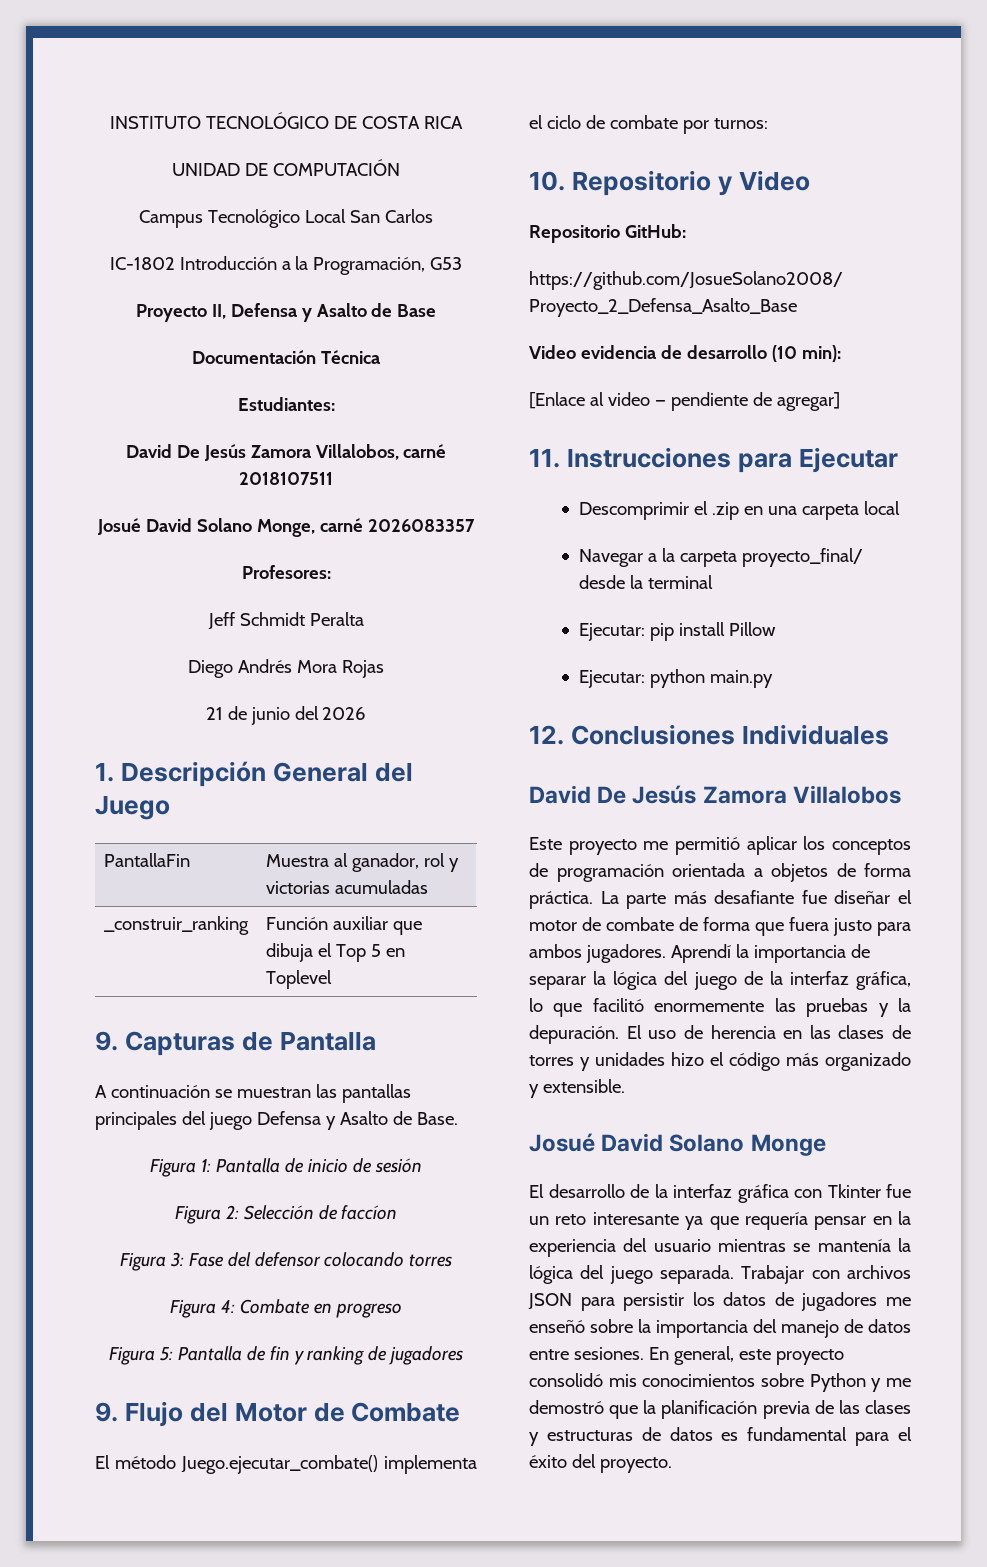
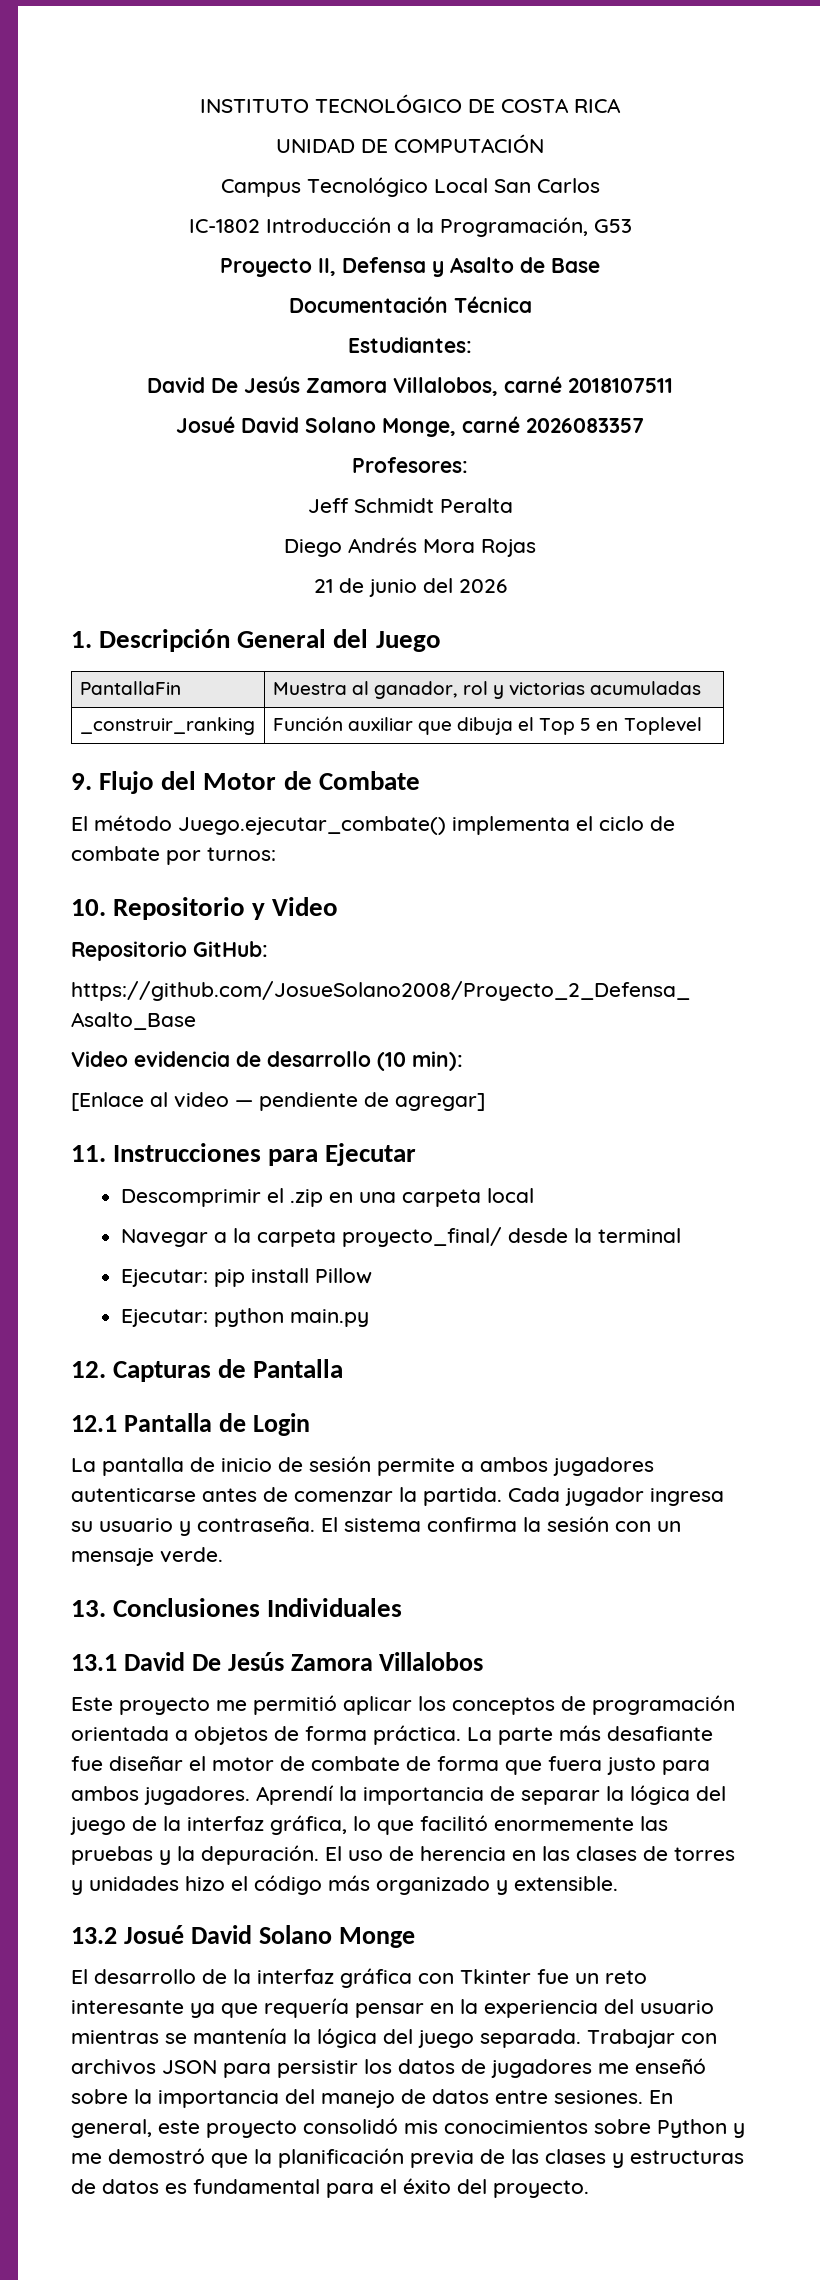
[95,1031,376,1056] [95,1084,411,1103] [95,1111,458,1130] [150,1158,422,1177] [174,1205,398,1224] [119,1252,453,1271] [170,1299,402,1318] [108,1346,464,1365] // 9. Capturas de Pantalla // A continuación se muestran las pantallas principales del juego Defensa y Asalto de Base. // Figura 1: Pantalla de inicio de sesión // Figura 2: Selección de faccíon // Figura 3: Fase del defensor colocando torres // Figura 4: Combate en progreso // Figura 5: Pantalla de fin y ranking de jugadores -> (702, 726) none
(564, 735) none -> [113,1359,344,1382] [71,1413,310,1436] [71,1456,654,1476] [71,1487,724,1506] [71,1516,681,1536] [71,1547,223,1566] [71,1600,106,1617] Capturas de Pantalla // 12.1 Pantalla de Login // La pantalla de inicio de sesión permite a ambos jugadores autenticarse antes de comenzar la partida. Cada jugador ingresa su usuario y contraseña. El sistema confirma la sesión con un mensaje verde. // 13.
(889, 734) none -> [71,1654,117,1671] 13.1
(625, 1086) none -> [71,1927,117,1944] 13.2

